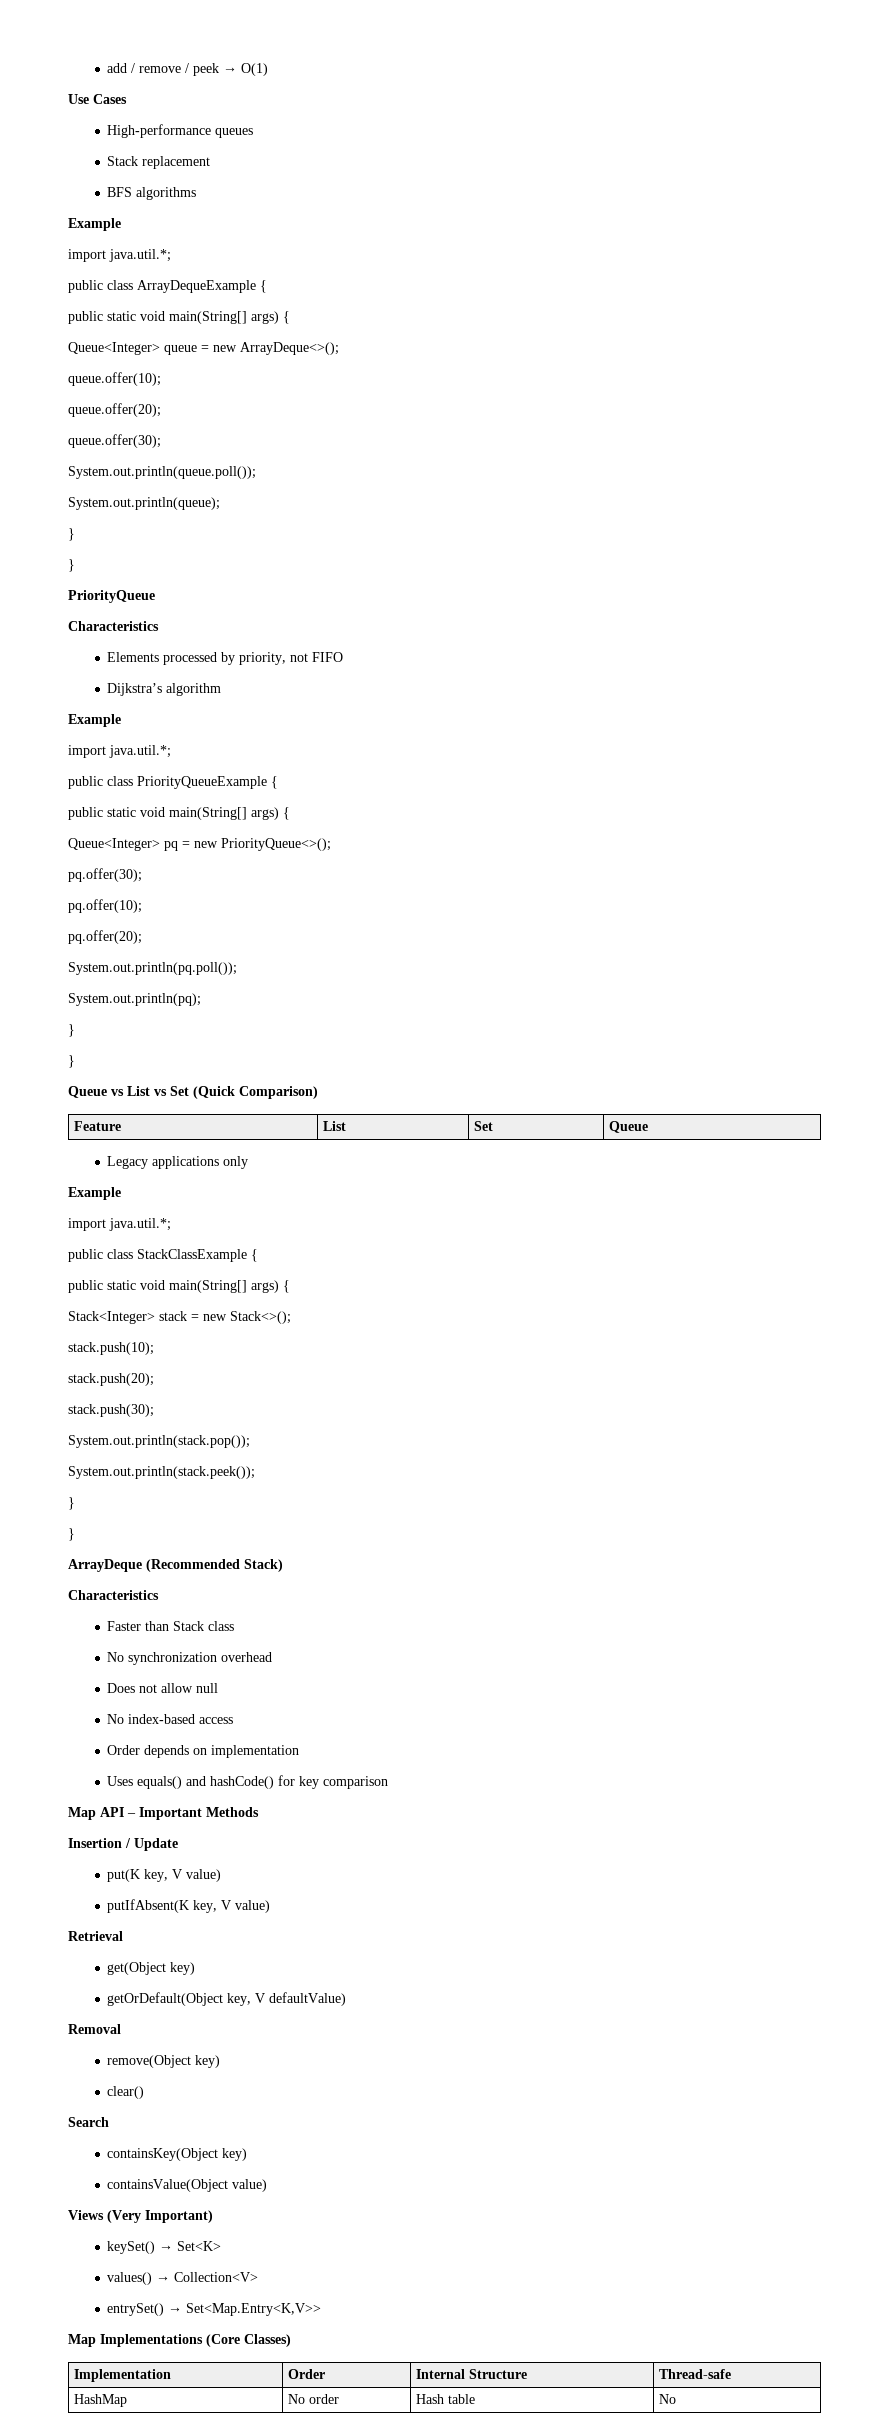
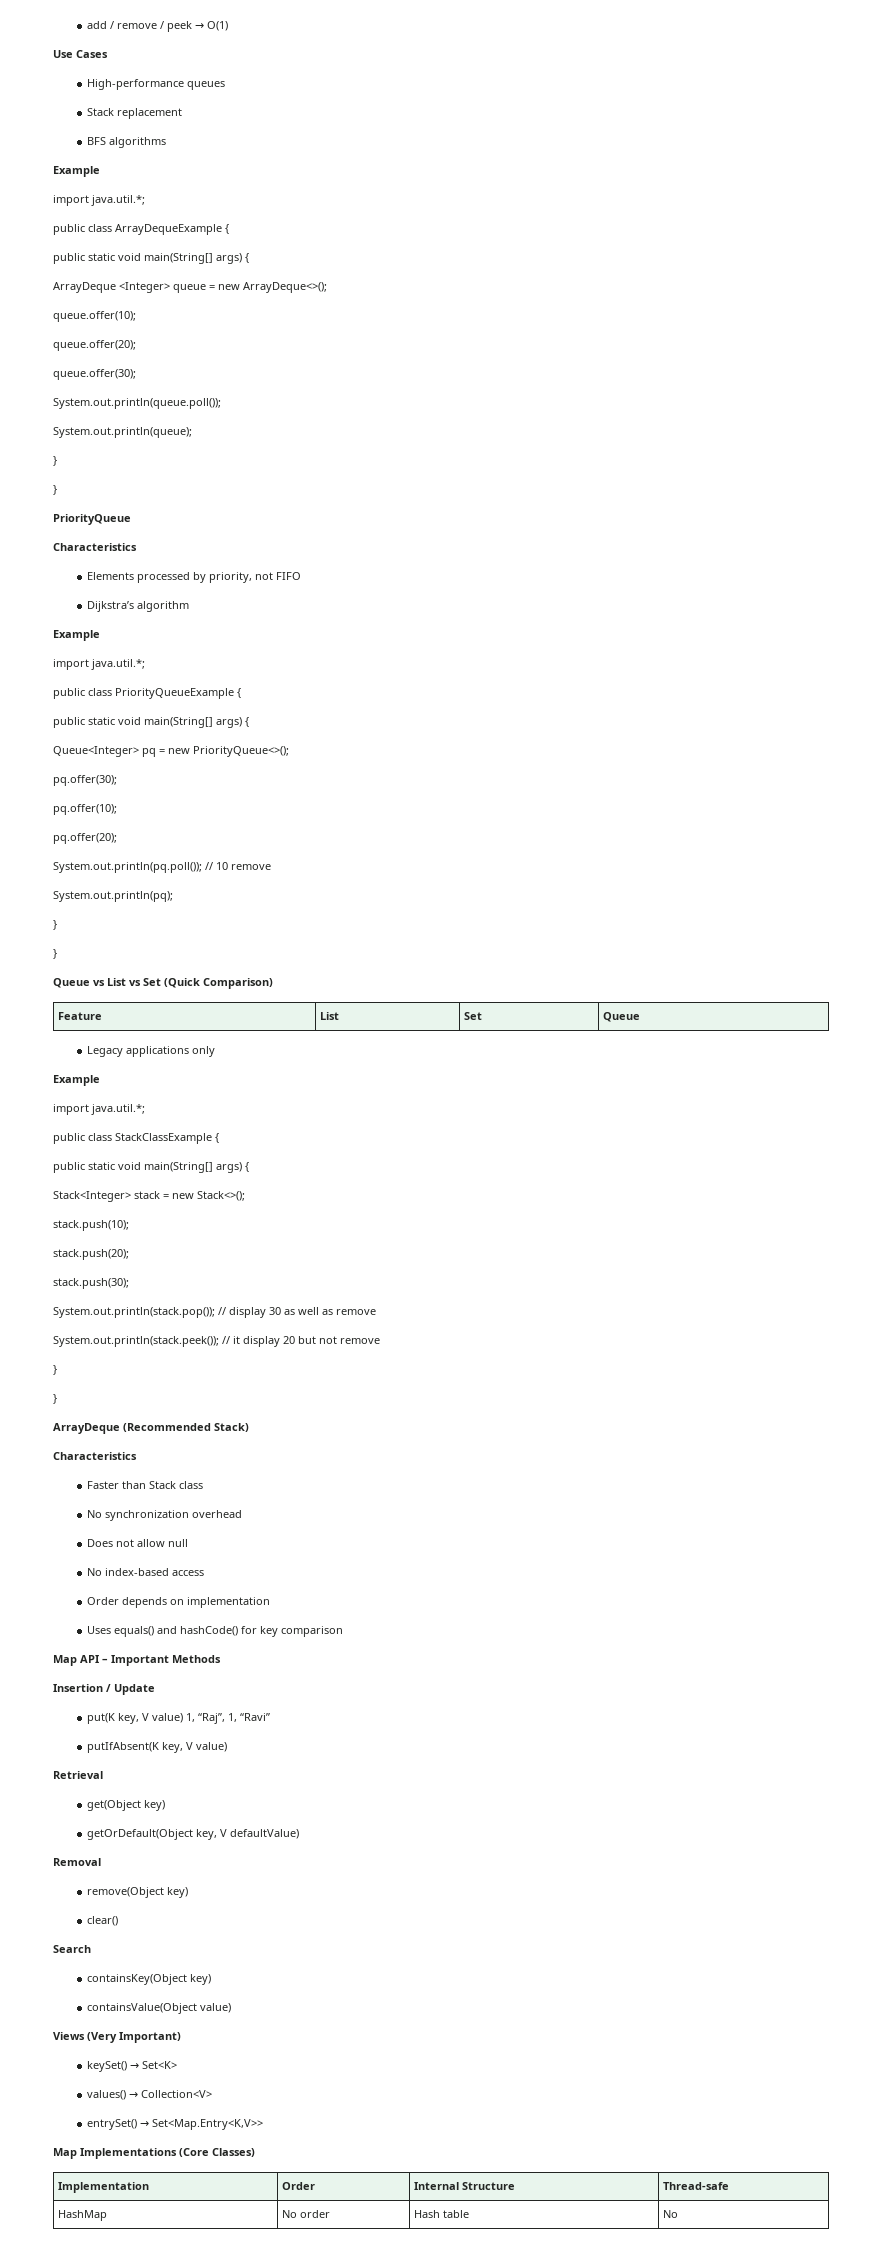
[68,342,160,355] Queue<Integer> -> [53,282,170,293] ArrayDeque <Integer>
(237, 968) none -> [205,862,271,870] // 10 remove
[68,1466,255,1479] // System.out.println(stack.peek()); -> [218,1307,376,1318] [53,1336,380,1347] // display 30 as well as remove // System.out.println(stack.peek()); // it display 20 but not remove
(222, 1875) none -> [185,1713,270,1724] 1, “Raj”, 1, “Ravi”

